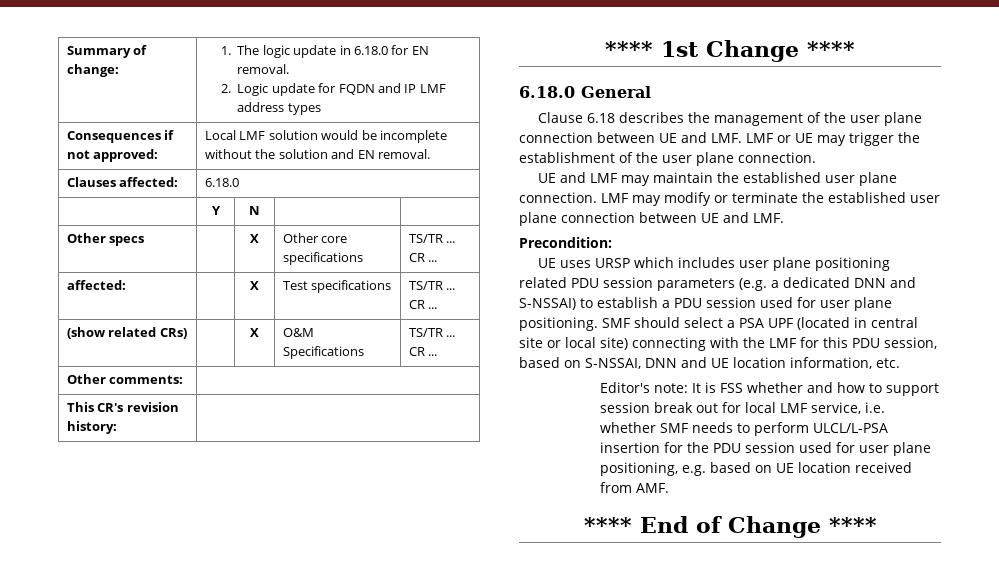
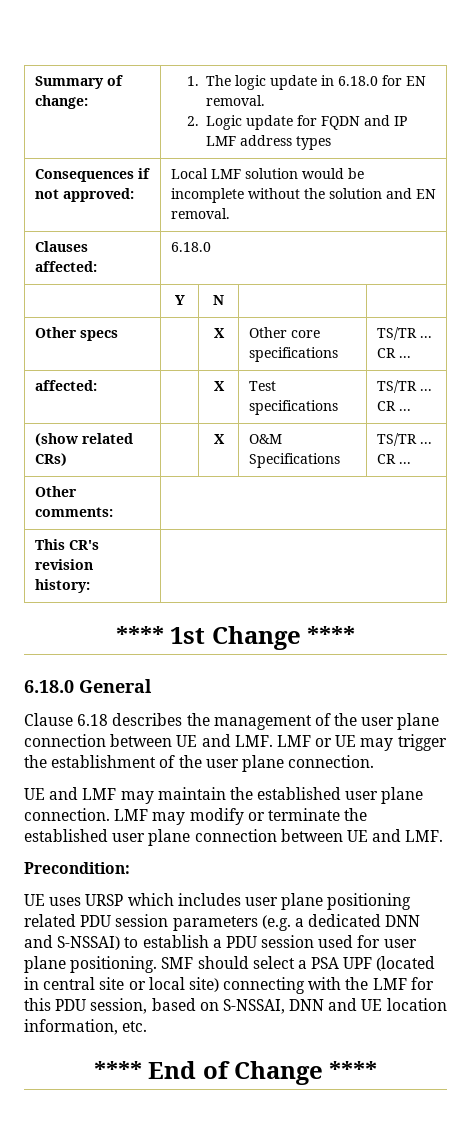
[600,382,940,396] [600,402,886,414] [600,422,889,436] [600,442,932,456] [600,462,913,476] [600,482,670,493] // Editor's note: It is FSS whether and how to support session break out for local LMF service, i.e. whether SMF needs to perform ULCL/L-PSA insertion for the PDU session used for user plane positioning, e.g. based on UE location received from AMF. -> (148, 1026) none

